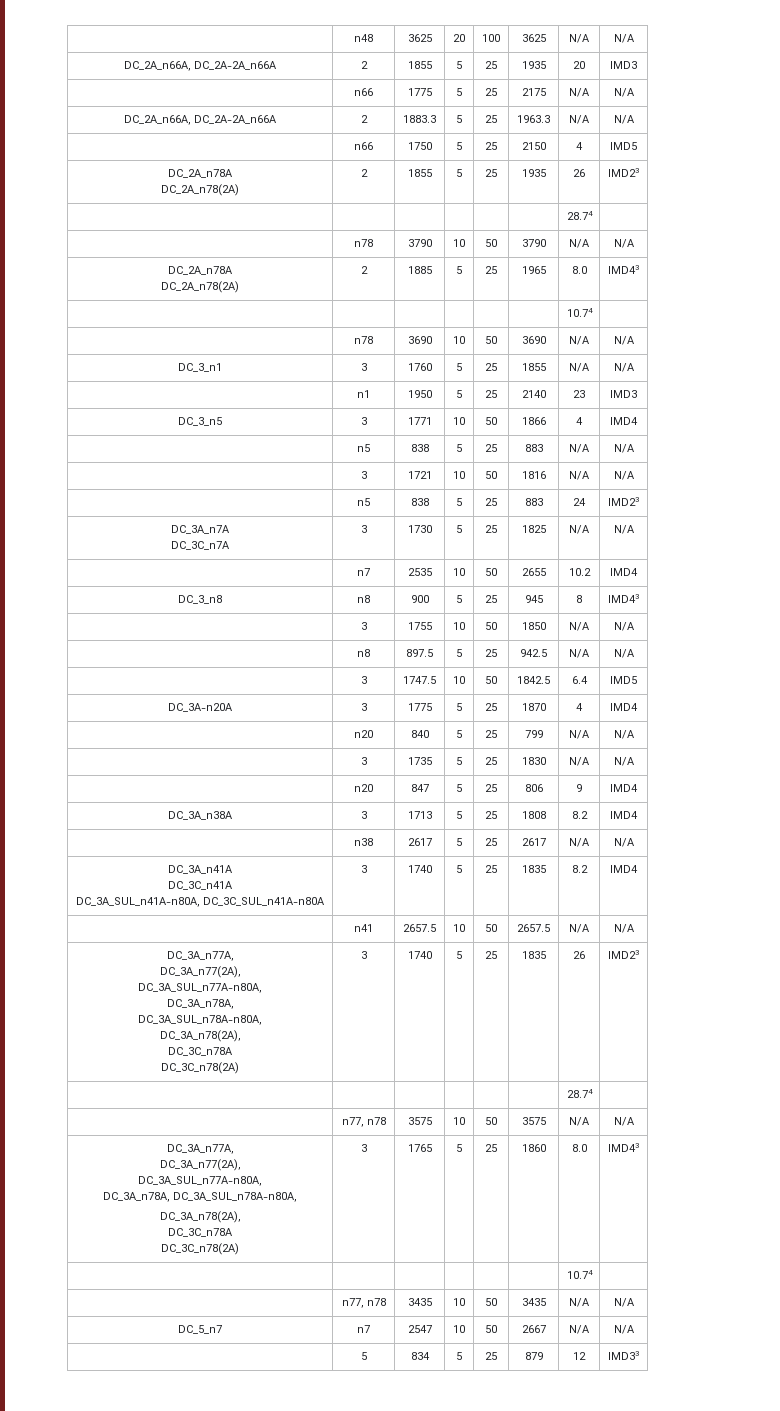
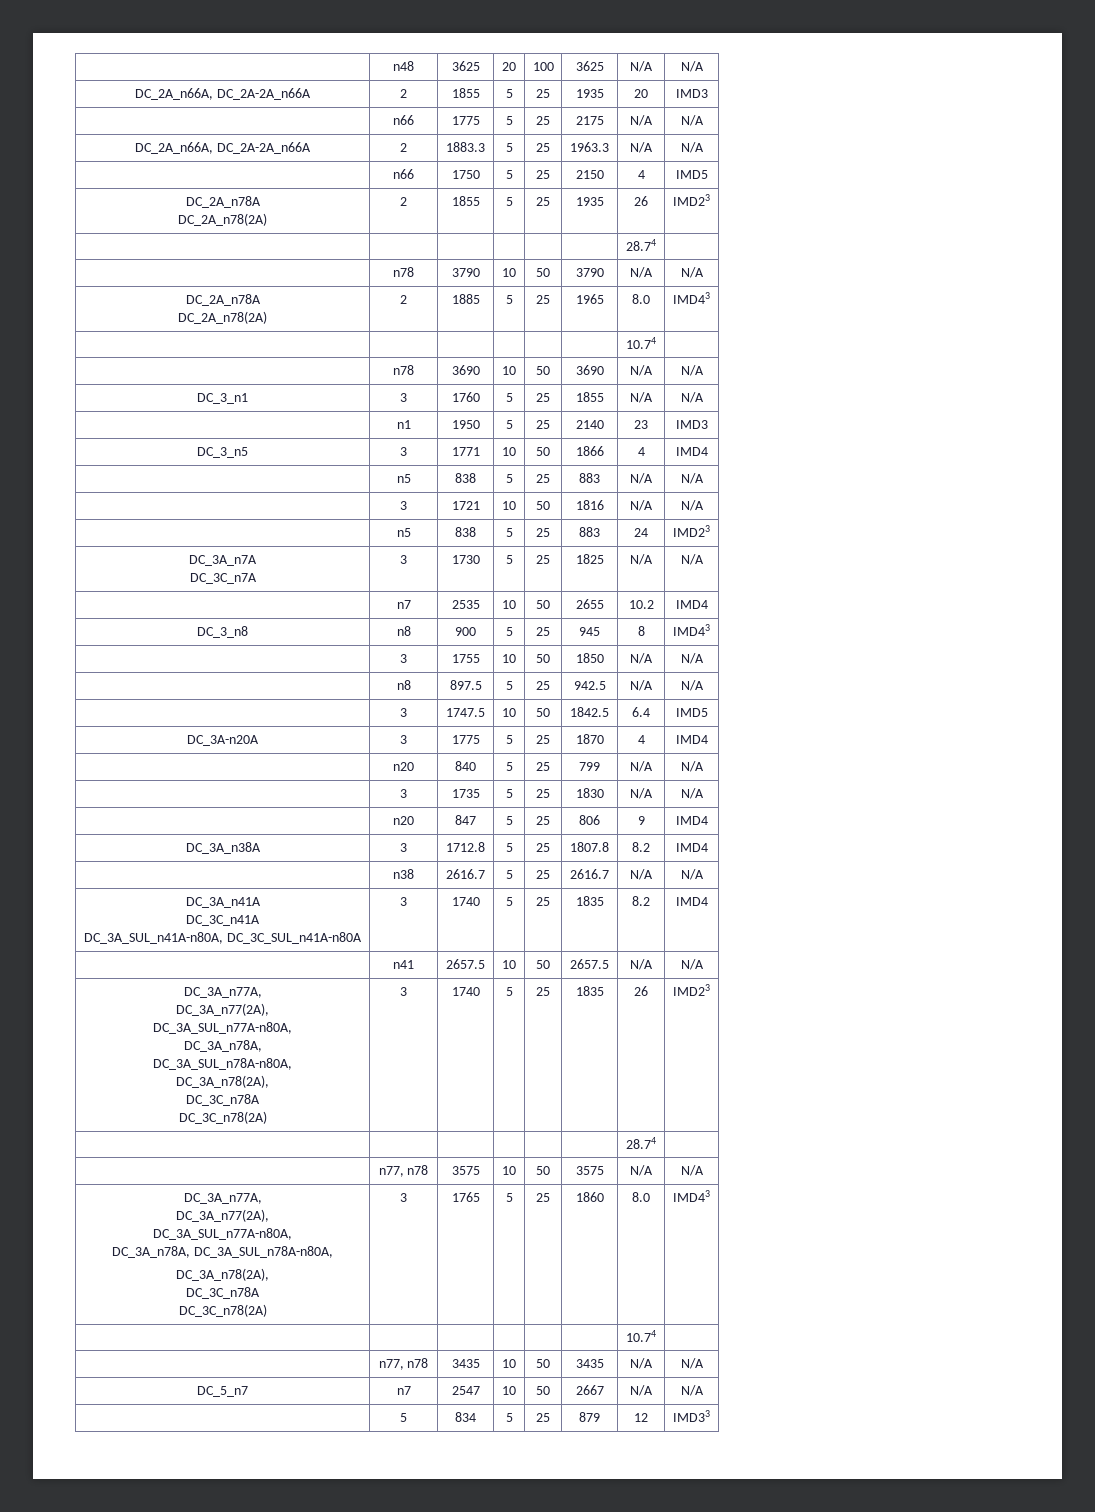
[407,811,432,819] [456,811,462,819] [485,811,497,819] [521,811,546,819] 1713 | 5 | 25 | 1808 -> [446,842,485,852] [505,843,513,852] [536,843,550,852] [570,842,609,852] 1712.8 | 5 | 25 | 1807.8
[407,838,432,846] [456,838,462,846] [485,838,497,846] [521,838,546,846] 2617 | 5 | 25 | 2617 -> [446,869,485,879] [505,870,513,879] [536,870,550,879] [570,869,609,879] 2616.7 | 5 | 25 | 2616.7

